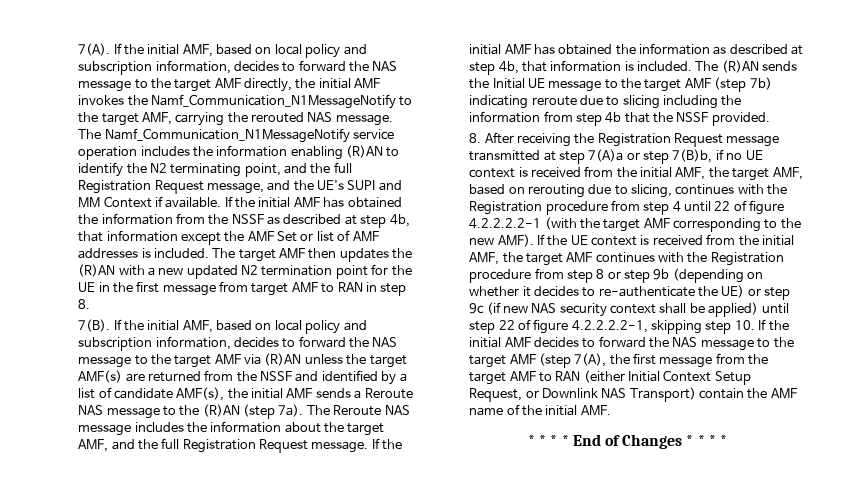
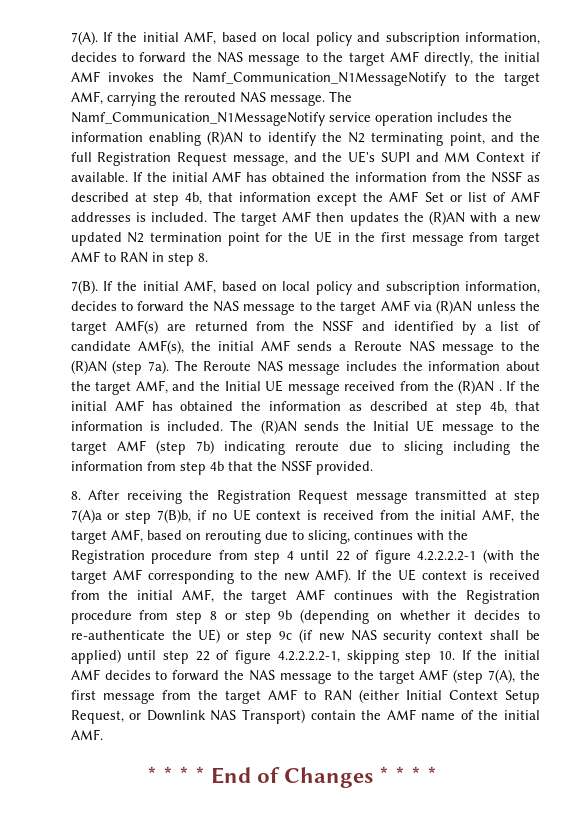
[161,438,369,453] full Registration Request message. -> [224,380,502,395] Initial UE message received from the (R)AN .

